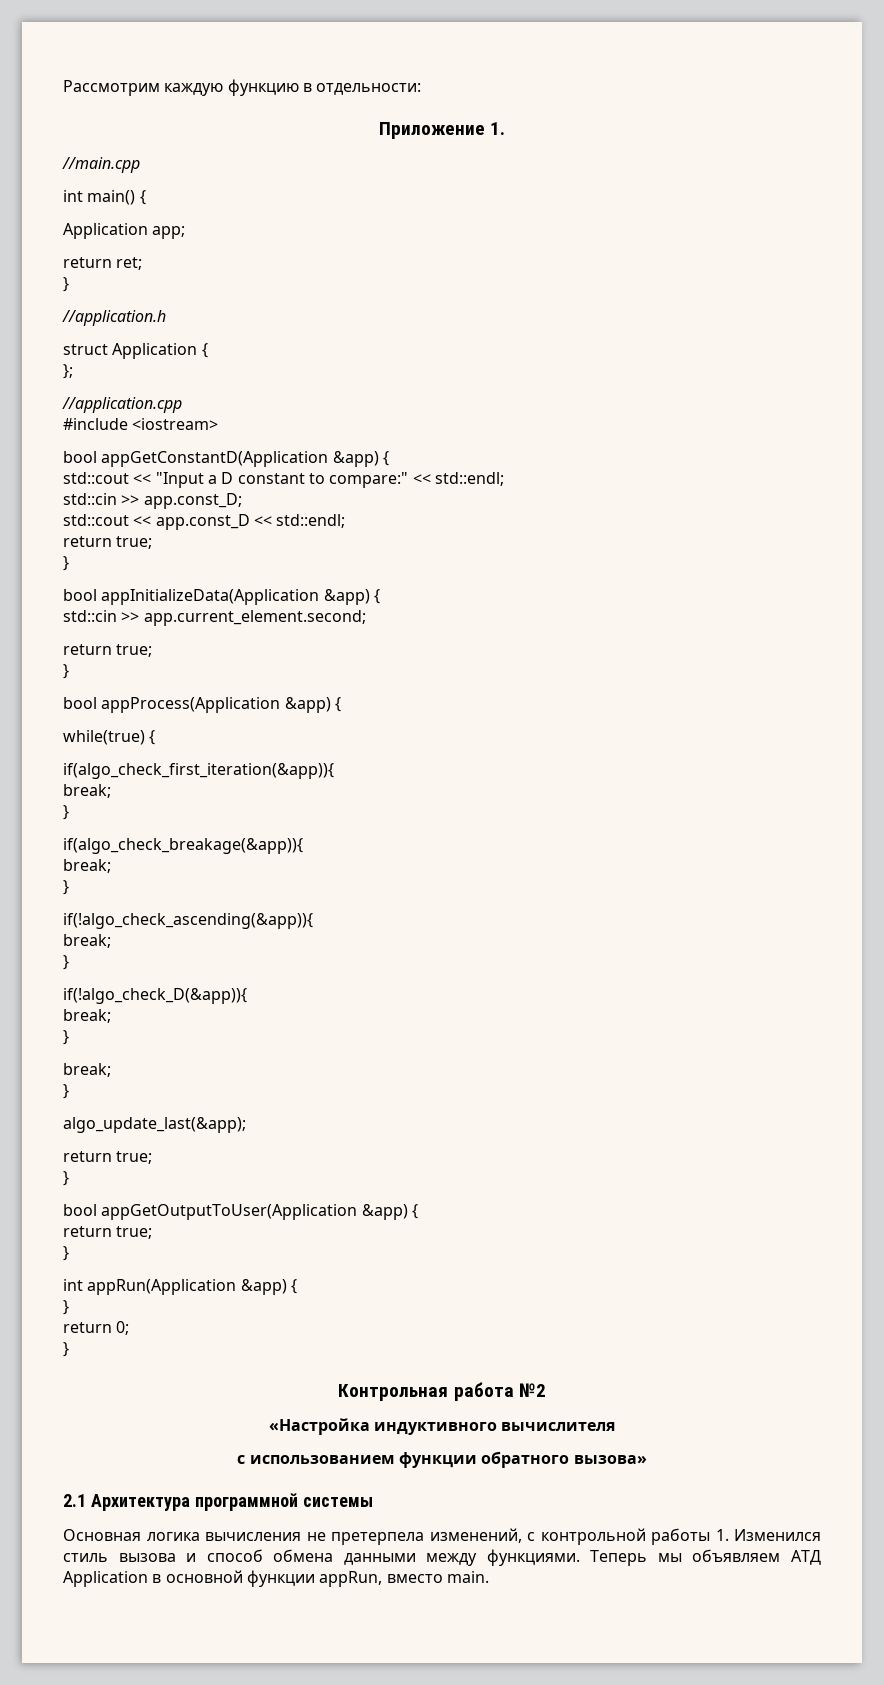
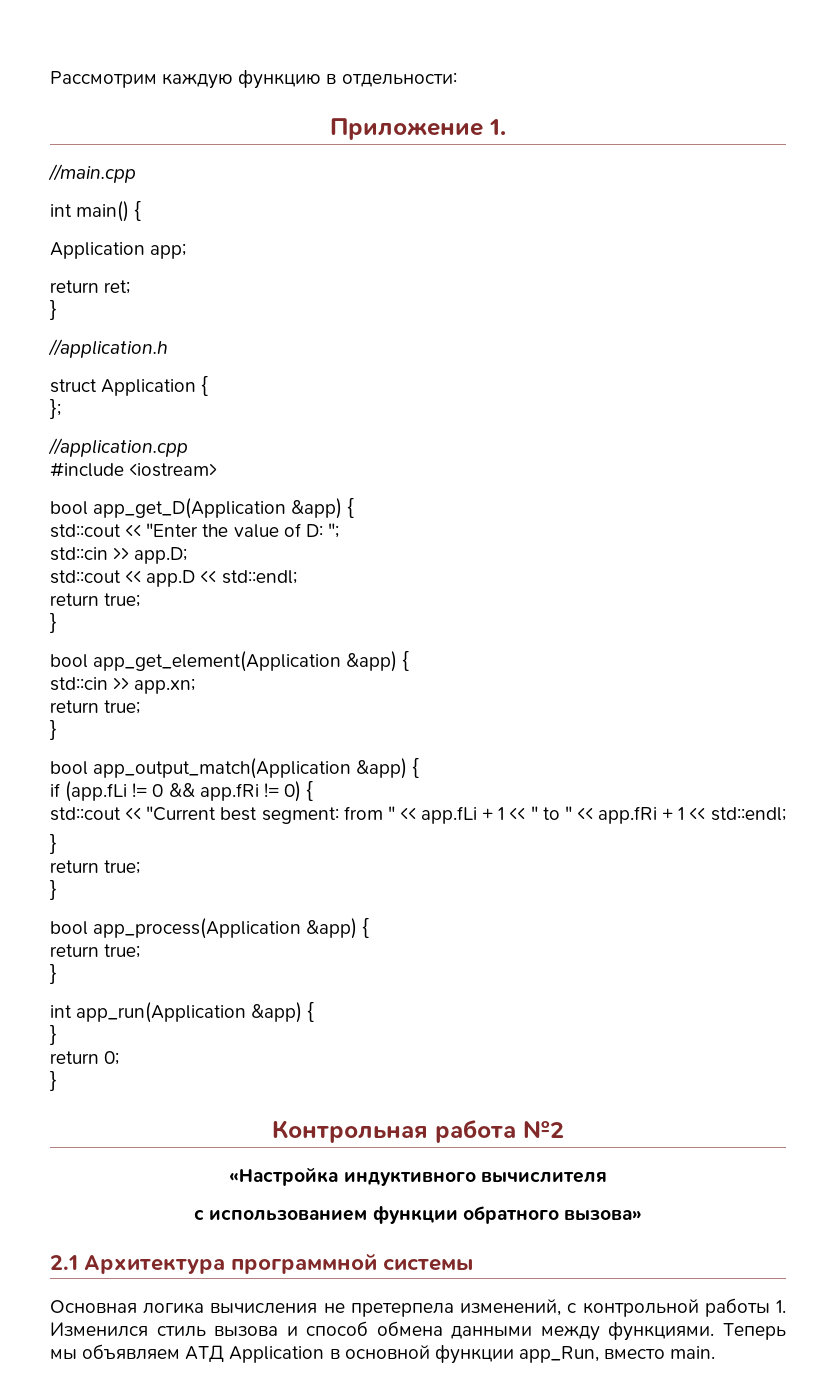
[101,451,329,467] appGetConstantD(Application -> [93,498,287,519] app_get_D(Application
[155,472,504,488] [63,493,242,509] [63,514,250,530] "Input a D constant to compare:" << std::endl; // std::cin >> app.const_D; // std::cout << app.const_D -> [146,523,339,538] [50,547,188,564] [50,570,196,587] "Enter the value of D: "; // std::cin >> app.D; // std::cout << app.D
[101,589,320,605] appInitializeData(Application -> [93,651,342,672] app_get_element(Application
[143,610,366,626] [63,644,153,657] [63,664,69,679] [63,697,341,713] [63,730,156,745] [63,763,334,779] [63,784,111,798] [63,805,69,820] [63,838,303,854] [63,859,111,873] [63,880,69,895] [63,913,313,929] [63,934,111,948] [63,955,69,970] [63,988,247,1004] [63,1009,111,1023] [63,1030,69,1045] [63,1063,111,1077] [63,1084,69,1099] [63,1117,246,1133] [63,1151,153,1164] [63,1171,69,1186] [63,1204,358,1220] app.current_element.second; // return true; // } // bool appProcess(Application &app) { // while(true) { // if(algo_check_first_iteration(&app)){ // break; // } // if(algo_check_breakage(&app)){ // break; // } // if(!algo_check_ascending(&app)){ // break; // } // if(!algo_check_D(&app)){ // break; // } // break; // } // algo_update_last(&app); // return true; // } // bool appGetOutputToUser(Application -> [134,678,196,694] [50,700,141,714] [50,720,57,740] [50,758,420,779] [50,781,314,802] [50,806,786,824] [50,834,57,854] [50,860,141,874] [50,880,57,900] [50,918,302,939] app.xn; // return true; // } // bool app_output_match(Application &app) { // if (app.fLi != 0 && app.fRi != 0) { // std::cout << "Current best segment: from " << app.fLi + 1 << " to " << app.fRi + 1 << std::endl; // } // return true; // } // bool app_process(Application
[87,1279,237,1295] appRun(Application -> [76,1002,247,1023] app_run(Application
[319,1571,383,1587] appRun, -> [518,1346,599,1363] app_Run,

